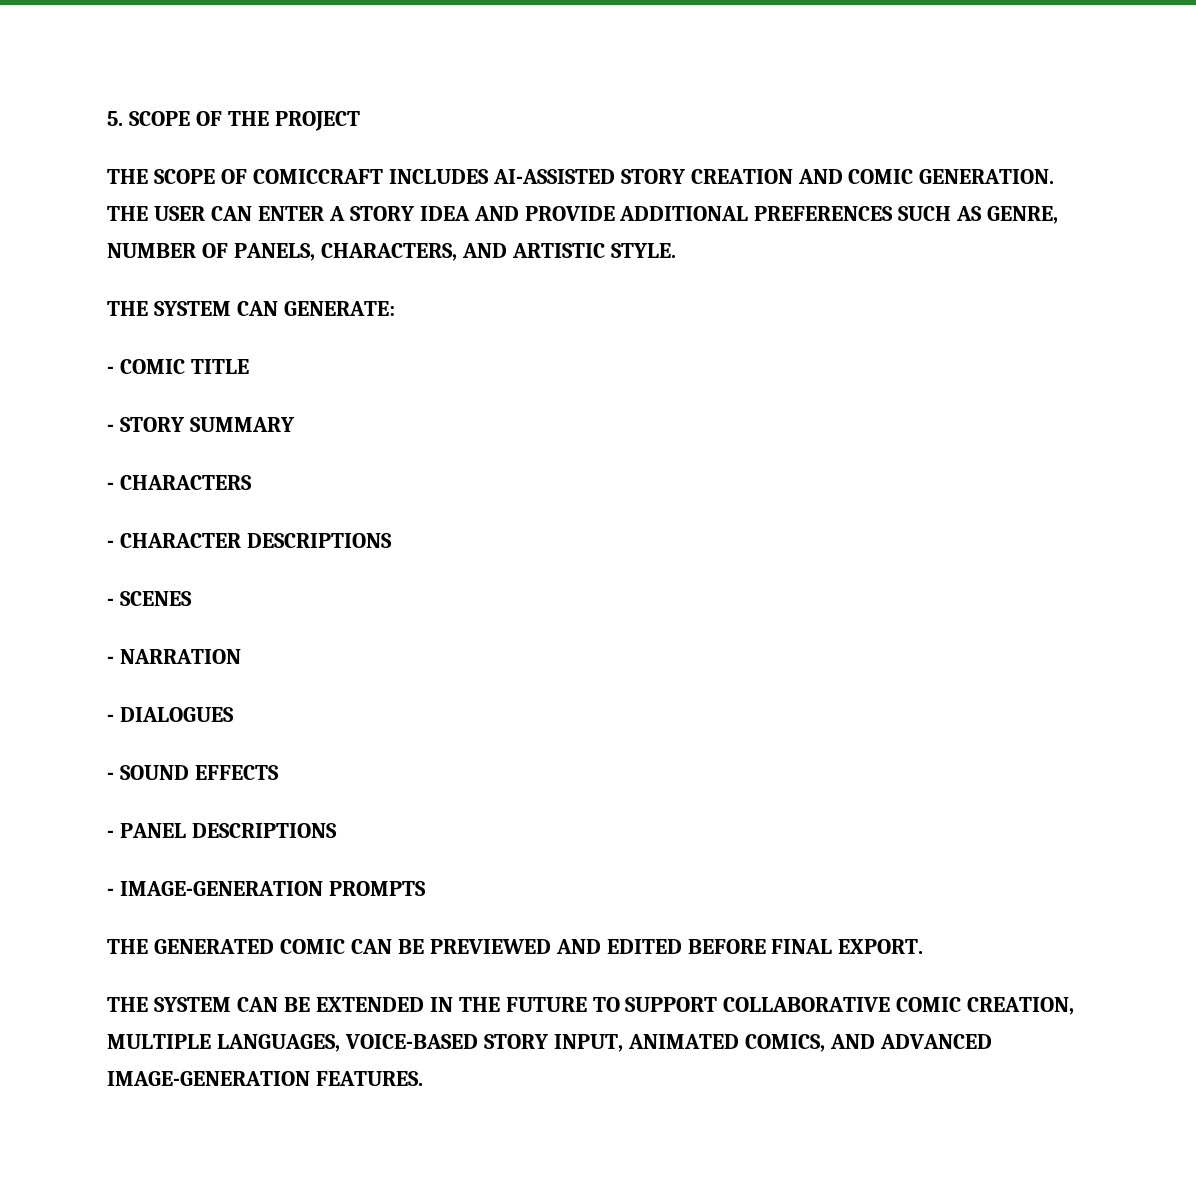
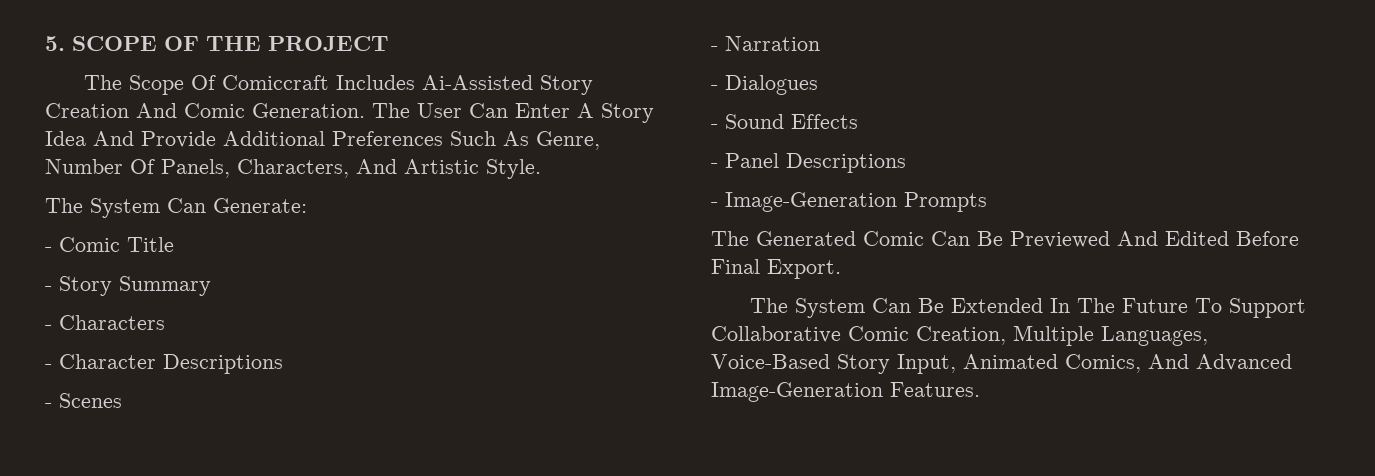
[107,169,1055,184] [107,206,1059,224] [107,243,676,261] [107,301,395,316] [107,359,249,374] [107,417,295,432] [107,475,252,490] [107,533,392,548] [107,591,192,606] [107,649,241,664] [107,707,234,722] [107,765,279,780] [107,823,337,838] [107,881,426,896] [107,939,924,954] [107,997,1075,1015] [107,1034,992,1052] [107,1071,423,1086] THE SCOPE OF COMICCRAFT INCLUDES AI-ASSISTED STORY CREATION AND COMIC GENERATION. THE USER CAN ENTER A STORY IDEA AND PROVIDE ADDITIONAL PREFERENCES SUCH AS GENRE, NUMBER OF PANELS, CHARACTERS, AND ARTISTIC STYLE. // THE SYSTEM CAN GENERATE: // - COMIC TITLE // - STORY SUMMARY // - CHARACTERS // - CHARACTER DESCRIPTIONS // - SCENES // - NARRATION // - DIALOGUES // - SOUND EFFECTS // - PANEL DESCRIPTIONS // - IMAGE-GENERATION PROMPTS // THE GENERATED COMIC CAN BE PREVIEWED AND EDITED BEFORE FINAL EXPORT. // THE SYSTEM CAN BE EXTENDED IN THE FUTURE TO SUPPORT COLLABORATIVE COMIC CREATION, MULTIPLE LANGUAGES, VOICE-BASED STORY INPUT, ANIMATED COMICS, AND ADVANCED IMAGE-GENERATION FEATURES. -> [84,75,594,95] [45,103,654,123] [45,131,600,150] [45,159,541,179] [45,198,307,218] [45,237,174,252] [45,276,211,296] [45,315,165,330] [45,354,283,374] [45,393,122,408] [711,36,820,51] [711,75,818,95] [711,114,858,129] [711,153,906,173] [711,192,987,212] [711,231,1299,248] [711,259,841,279] [750,298,1307,318] [711,325,1208,346] [711,354,1292,374] [711,382,980,402] The Scope Of Comiccraft Includes Ai-Assisted Story Creation And Comic Generation. The User Can Enter A Story Idea And Provide Additional Preferences Such As Genre, Number Of Panels, Characters, And Artistic Style. // The System Can Generate: // - Comic Title // - Story Summary // - Characters // - Character Descriptions // - Scenes // - Narration // - Dialogues // - Sound Effects // - Panel Descriptions // - Image-Generation Prompts // The Generated Comic Can Be Previewed And Edited Before Final Export. // The System Can Be Extended In The Future To Support Collaborative Comic Creation, Multiple Languages, Voice-Based Story Input, Animated Comics, And Advanced Image-Generation Features.

